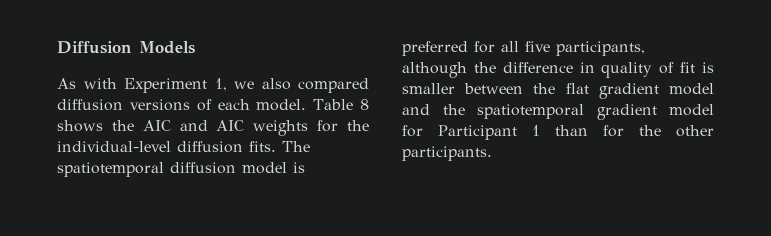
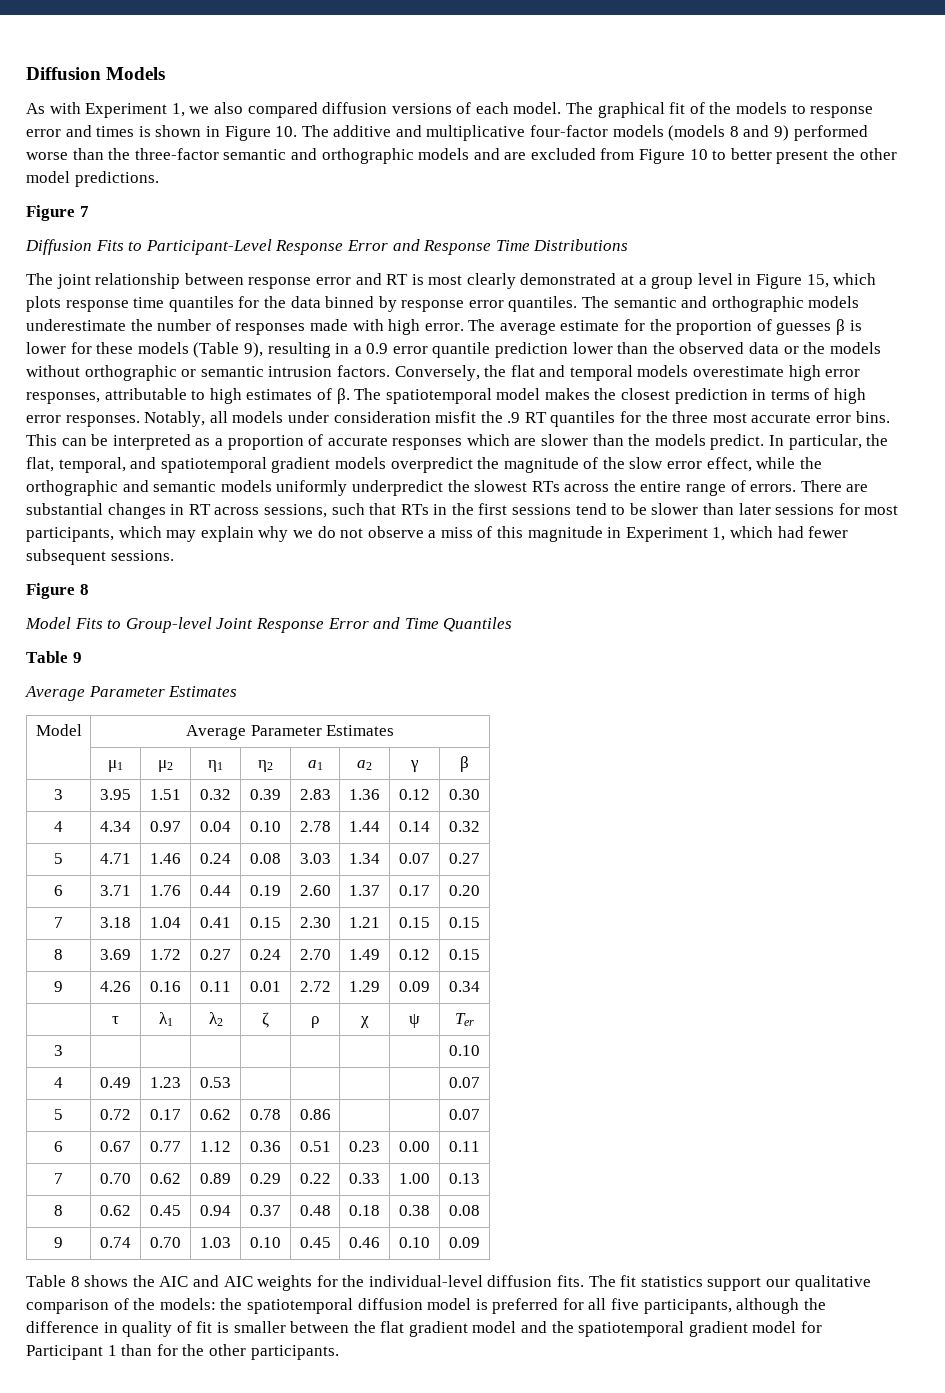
(307, 105) none -> [566,102,874,118] [26,125,868,141] [26,148,897,164] [26,171,159,187] [26,205,89,221] [25,239,629,255] [26,273,877,289] [26,296,860,312] [26,319,862,335] [26,342,881,358] [26,365,861,381] [26,388,867,404] [26,411,890,427] [26,434,889,450] [26,457,822,473] [26,480,869,496] [26,503,899,519] [26,526,849,542] [26,549,174,565] [26,583,89,599] [25,617,513,633] [26,651,82,663] [25,686,238,701] [35,724,82,736] [185,725,395,740] [108,760,123,772] [158,760,173,772] [207,760,223,772] [258,760,273,772] [307,760,323,770] [357,760,372,770] [409,760,419,772] [460,756,469,772] [54,789,63,800] [100,789,131,800] [150,789,181,800] [199,789,231,800] [249,789,281,800] [299,789,331,800] [349,789,380,800] [399,789,430,800] [449,789,480,800] [54,821,63,832] [100,821,131,832] [150,821,181,832] [199,821,231,832] [249,821,281,832] [299,821,331,832] [349,821,380,832] [399,821,430,832] [449,821,480,832] [54,853,63,864] [100,853,131,864] [150,853,181,864] [199,853,231,864] [249,853,281,864] [299,853,331,864] [349,853,380,864] [399,853,430,864] [449,853,480,864] [54,885,63,896] [100,885,131,896] [150,885,181,896] [199,885,231,896] [249,885,281,896] [299,885,331,896] [349,885,380,896] [399,885,430,896] [449,885,480,896] [54,917,63,928] [100,917,131,928] [150,917,181,928] [199,917,231,928] [249,917,281,928] [299,917,331,928] [349,917,380,928] [399,917,430,928] [449,917,480,928] [54,949,63,960] [100,949,131,960] [150,949,181,960] [199,949,231,960] [249,949,281,960] [299,949,331,960] [349,949,380,960] [399,949,430,960] [449,949,480,960] [54,981,63,992] [100,981,131,992] [150,981,181,992] [199,981,231,992] [249,981,281,992] [299,981,331,992] [349,981,380,992] [399,981,430,992] [449,981,480,992] [112,1016,119,1024] [158,1012,173,1026] [208,1012,223,1026] [262,1012,269,1028] [311,1016,319,1028] [359,1016,369,1028] [409,1014,420,1028] [455,1013,474,1026] [54,1045,63,1056] [449,1045,480,1056] [54,1077,63,1088] [100,1077,131,1088] [150,1077,181,1088] [199,1077,231,1088] [449,1077,480,1088] [54,1109,63,1120] [100,1109,131,1120] [150,1109,181,1120] [199,1109,231,1120] [249,1109,281,1120] [299,1109,331,1120] [449,1109,480,1120] [54,1141,63,1152] [100,1141,131,1152] [150,1141,181,1152] [199,1141,231,1152] [249,1141,281,1152] [299,1141,331,1152] [349,1141,380,1152] [399,1141,430,1152] [449,1141,480,1152] [54,1173,63,1184] [100,1173,131,1184] [150,1173,181,1184] [199,1173,231,1184] [249,1173,281,1184] [299,1173,331,1184] [349,1173,380,1184] [399,1173,430,1184] [449,1173,480,1184] [54,1205,63,1216] [100,1205,131,1216] [150,1205,181,1216] [199,1205,231,1216] [249,1205,281,1216] [299,1205,331,1216] [349,1205,380,1216] [399,1205,430,1216] [449,1205,480,1216] [54,1237,63,1248] [100,1237,131,1248] [150,1237,181,1248] [199,1237,231,1248] [249,1237,281,1248] [299,1237,331,1248] [349,1237,380,1248] [399,1237,430,1248] [449,1237,480,1248] The graphical fit of the models to response error and times is shown in Figure 10. The additive and multiplicative four-factor models (models 8 and 9) performed worse than the three-factor semantic and orthographic models and are excluded from Figure 10 to better present the other model predictions. // Figure 7 // Diffusion Fits to Participant-Level Response Error and Response Time Distributions // The joint relationship between response error and RT is most clearly demonstrated at a group level in Figure 15, which plots response time quantiles for the data binned by response error quantiles. The semantic and orthographic models underestimate the number of responses made with high error. The average estimate for the proportion of guesses β is lower for these models (Table 9), resulting in a 0.9 error quantile prediction lower than the observed data or the models without orthographic or semantic intrusion factors. Conversely, the flat and temporal models overestimate high error responses, attributable to high estimates of β. The spatiotemporal model makes the closest prediction in terms of high error responses. Notably, all models under consideration misfit the .9 RT quantiles for the three most accurate error bins. This can be interpreted as a proportion of accurate responses which are slower than the models predict. In particular, the flat, temporal, and spatiotemporal gradient models overpredict the magnitude of the slow error effect, while the orthographic and semantic models uniformly underpredict the slowest RTs across the entire range of errors. There are substantial changes in RT across sessions, such that RTs in the first sessions tend to be slower than later sessions for most participants, which may explain why we do not observe a miss of this magnitude in Experiment 1, which had fewer subsequent sessions. // Figure 8 // Model Fits to Group-level Joint Response Error and Time Quantiles // Table 9 // Average Parameter Estimates // Model | Average Parameter Estimates // | μ1 | μ2 | η1 | η2 | a1 | a2 | γ | β // 3 | 3.95 | 1.51 | 0.32 | 0.39 | 2.83 | 1.36 | 0.12 | 0.30 // 4 | 4.34 | 0.97 | 0.04 | 0.10 | 2.78 | 1.44 | 0.14 | 0.32 // 5 | 4.71 | 1.46 | 0.24 | 0.08 | 3.03 | 1.34 | 0.07 | 0.27 // 6 | 3.71 | 1.76 | 0.44 | 0.19 | 2.60 | 1.37 | 0.17 | 0.20 // 7 | 3.18 | 1.04 | 0.41 | 0.15 | 2.30 | 1.21 | 0.15 | 0.15 // 8 | 3.69 | 1.72 | 0.27 | 0.24 | 2.70 | 1.49 | 0.12 | 0.15 // 9 | 4.26 | 0.16 | 0.11 | 0.01 | 2.72 | 1.29 | 0.09 | 0.34 // | τ | λ1 | λ2 | ζ | ρ | χ | ψ | Ter // 3 | | | | | | | | 0.10 // 4 | 0.49 | 1.23 | 0.53 | | | | | 0.07 // 5 | 0.72 | 0.17 | 0.62 | 0.78 | 0.86 | | | 0.07 // 6 | 0.67 | 0.77 | 1.12 | 0.36 | 0.51 | 0.23 | 0.00 | 0.11 // 7 | 0.70 | 0.62 | 0.89 | 0.29 | 0.22 | 0.33 | 1.00 | 0.13 // 8 | 0.62 | 0.45 | 0.94 | 0.37 | 0.48 | 0.18 | 0.38 | 0.08 // 9 | 0.74 | 0.70 | 1.03 | 0.10 | 0.45 | 0.46 | 0.10 | 0.09 //
(310, 146) none -> [620,1275,871,1291] [26,1298,243,1314] fit statistics support our qualitative comparison of the models: the

